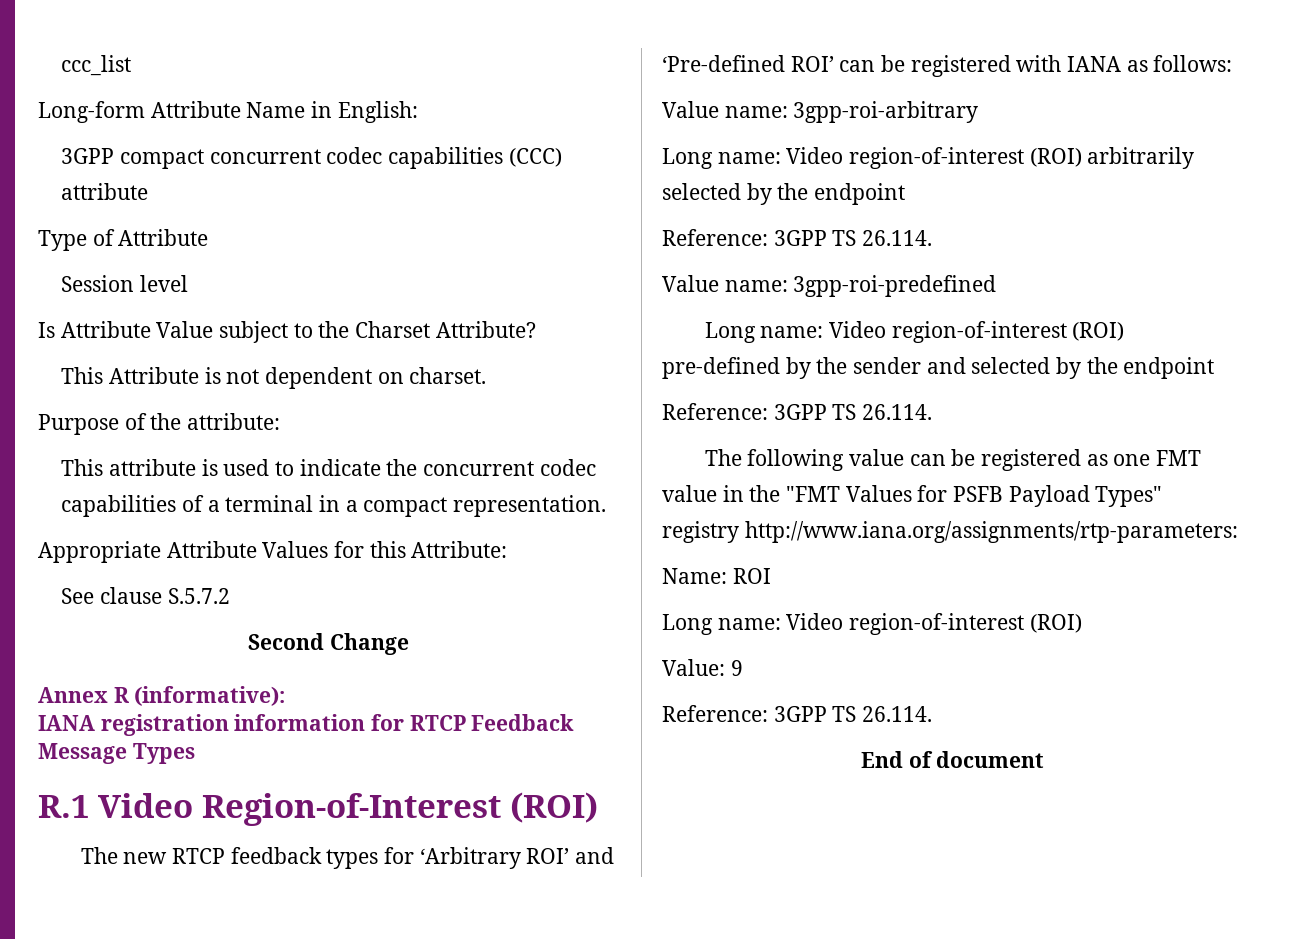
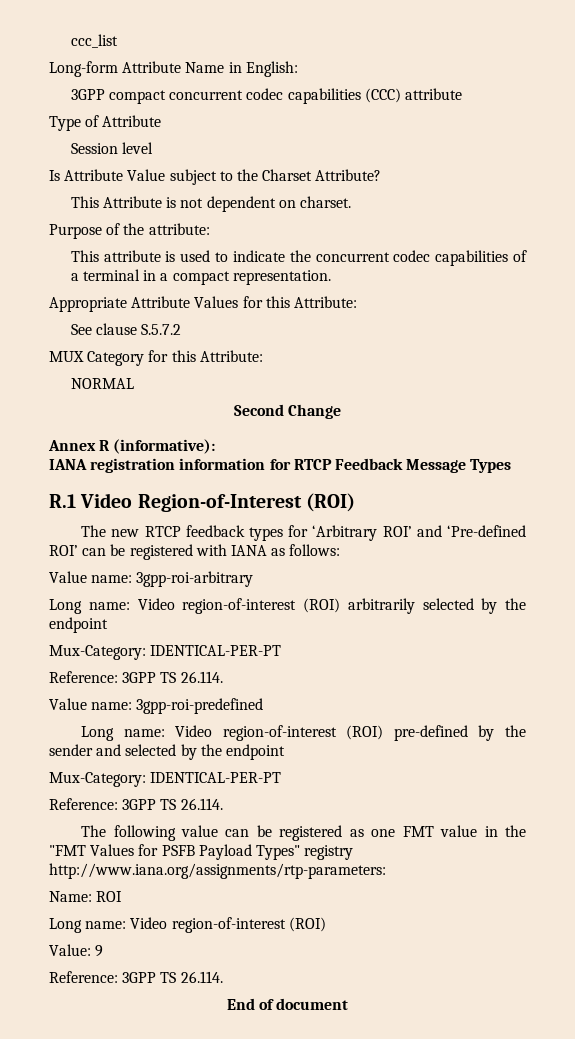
(230, 596) none -> [49,350,263,366] [70,378,134,389] // MUX Category for this Attribute: // NORMAL
(906, 194) none -> [49,645,282,660] // Mux-Category: IDENTICAL-PER-PT
(1215, 368) none -> [49,772,282,787] // Mux-Category: IDENTICAL-PER-PT

